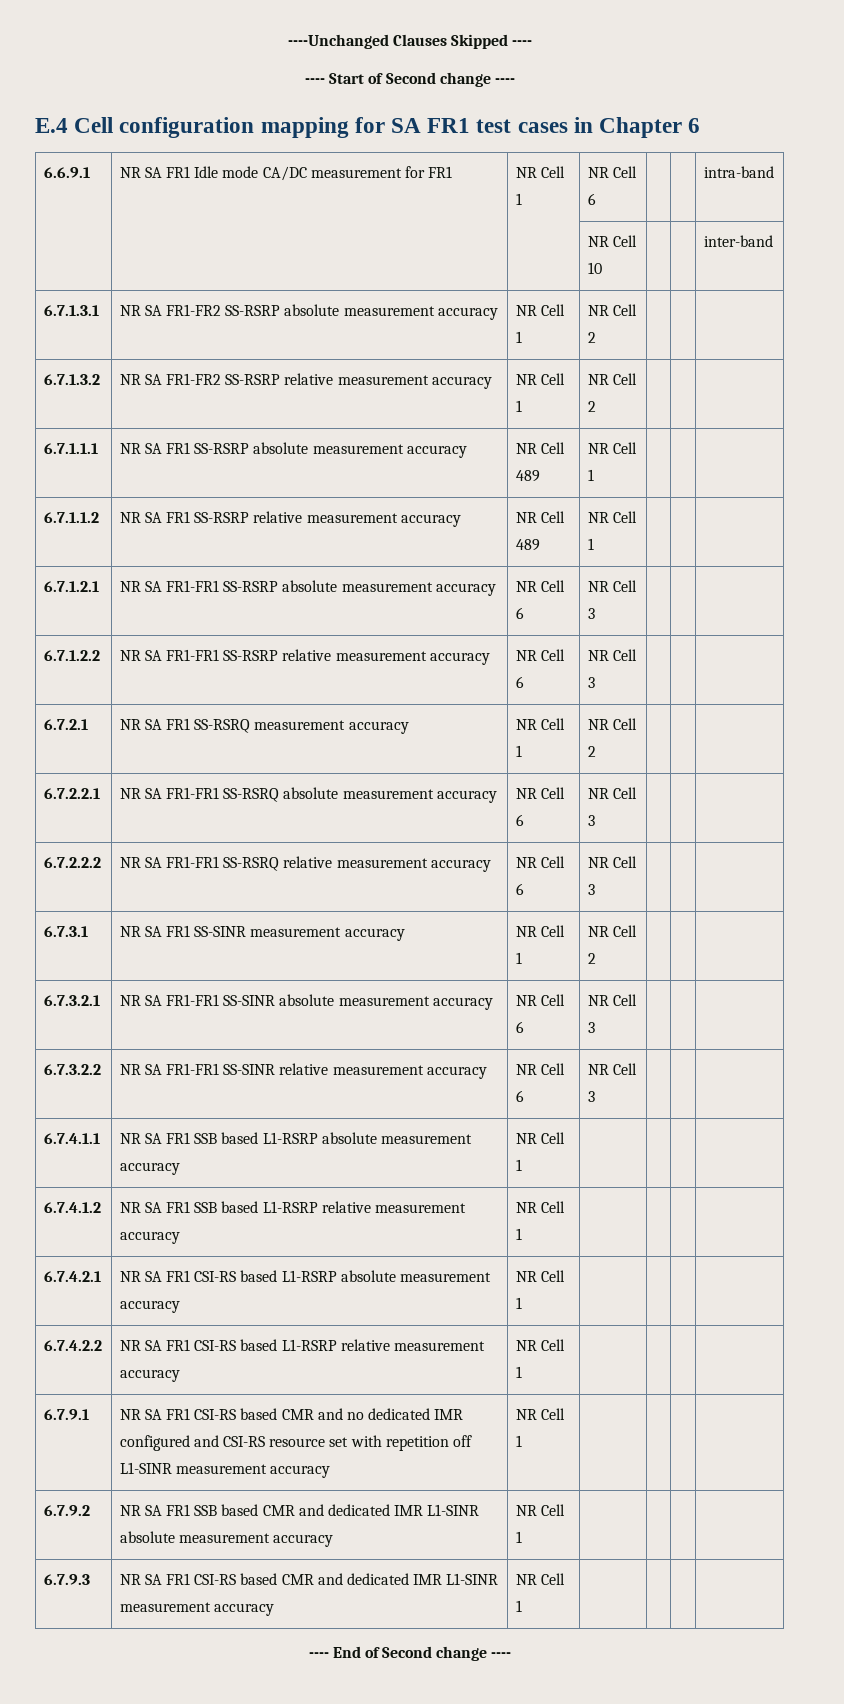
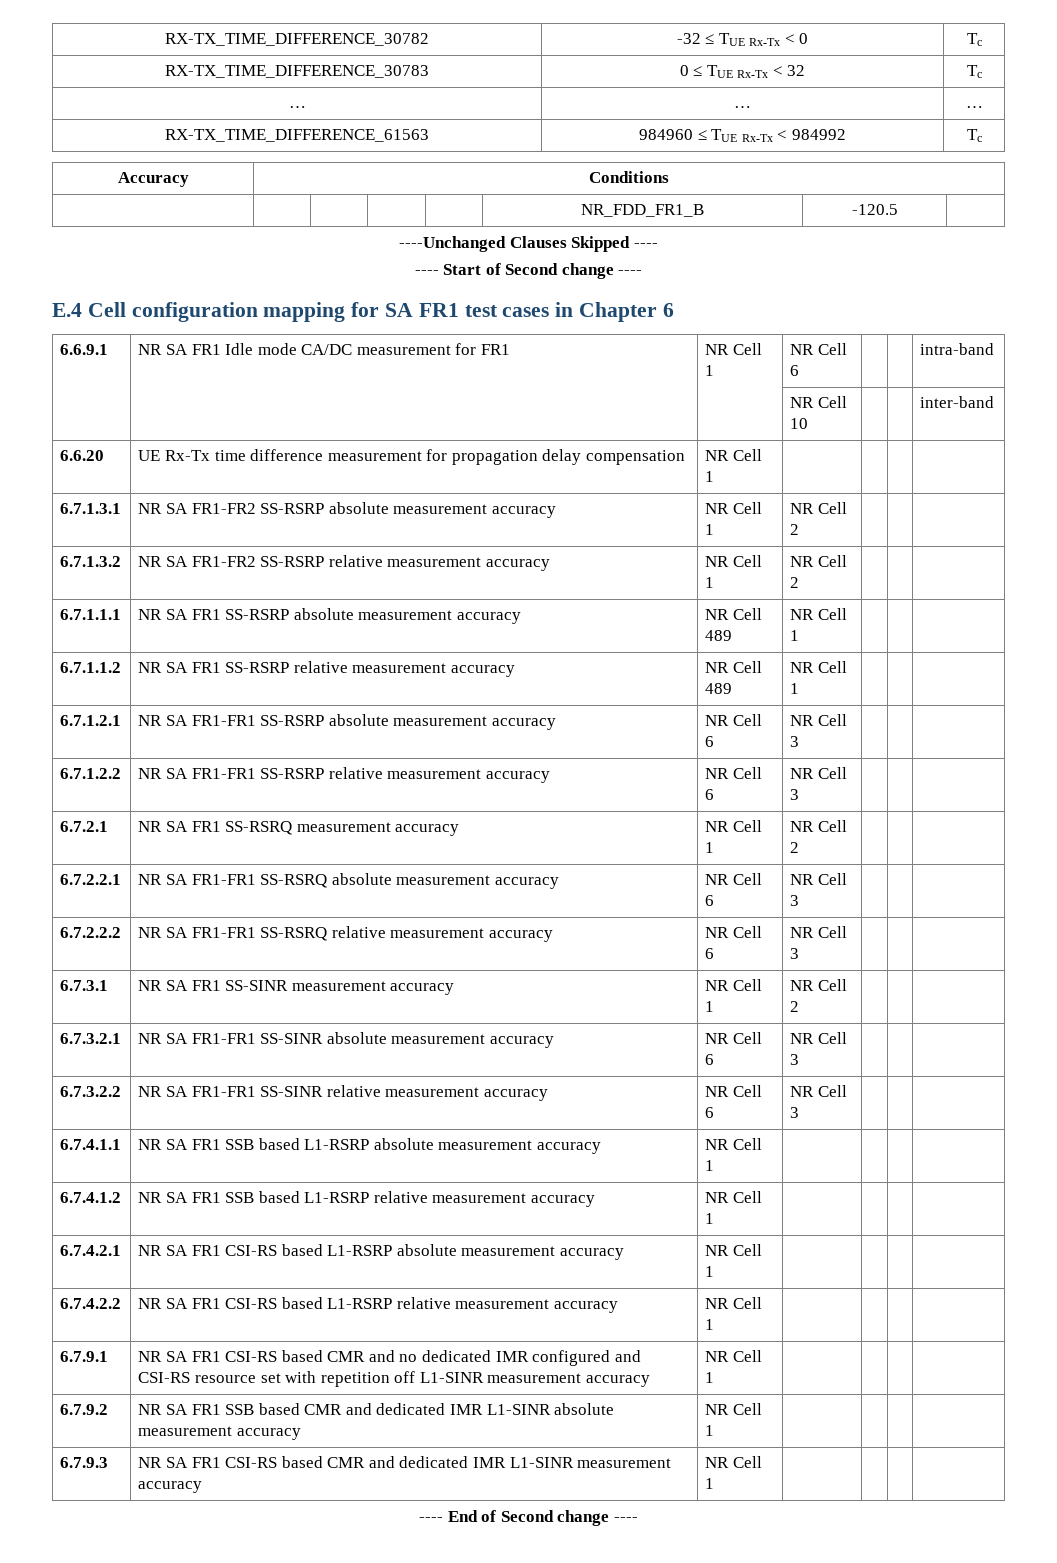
(287, 41) none -> [165,33,429,46] [676,33,809,46] [966,33,982,46] [165,65,429,78] [679,65,806,78] [966,65,982,78] [288,106,306,108] [734,106,751,108] [965,106,983,108] [165,129,429,142] [639,129,846,142] [966,129,982,142] [117,172,189,187] [589,171,669,183] [581,204,704,217] [851,204,898,215] RX-TX_TIME_DIFFERENCE_30782 | -32 ≤ TUE Rx-Tx < 0 | Tc // RX-TX_TIME_DIFFERENCE_30783 | 0 ≤ TUE Rx-Tx < 32 | Tc // … | … | … // RX-TX_TIME_DIFFERENCE_61563 | 984960 ≤ TUE Rx-Tx < 984992 | Tc // Accuracy | Conditions // | | | | | NR_FDD_FR1_B | -120.5 | //
(773, 241) none -> [60,450,105,461] [138,449,686,465] [705,449,762,461] [705,471,715,482] // 6.6.20 | UE Rx-Tx time difference measurement for propagation delay compensation | NR Cell 1 | | | |

